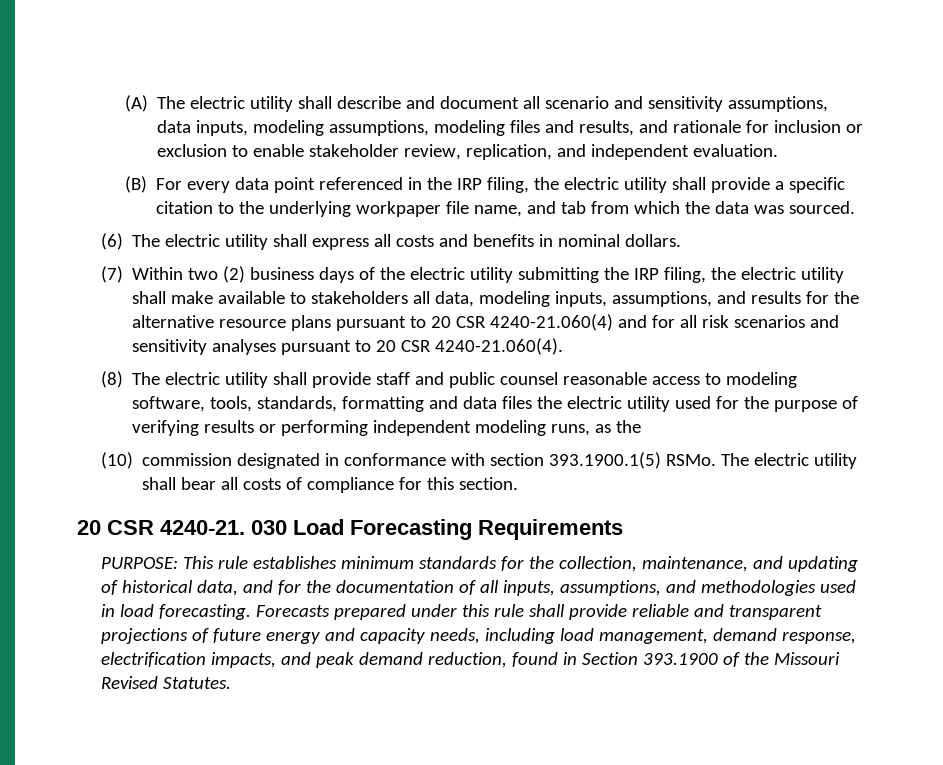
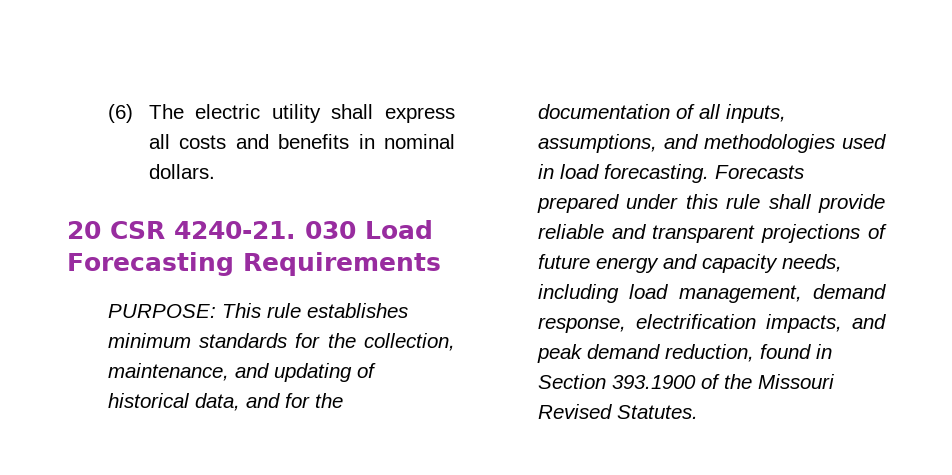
[125,95,829,112] [157,120,864,136] [157,144,779,160] [125,176,846,193] [156,201,856,217] (A) The electric utility shall describe and document all scenario and sensitivity assumptions, data inputs, modeling assumptions, modeling files and results, and rationale for inclusion or exclusion to enable stakeholder review, replication, and independent evaluation. // (B) For every data point referenced in the IRP filing, the electric utility shall provide a specific citation to the underlying workpaper file name, and tab from which the data was sourced. // -> (107, 113) none
[101,266,845,283] [132,291,860,307] [132,314,840,331] [132,338,564,355] [101,371,798,388] [132,396,859,412] [132,420,642,436] [101,452,858,469] [142,477,519,493] // (7) Within two (2) business days of the electric utility submitting the IRP filing, the electric utility shall make available to stakeholders all data, modeling inputs, assumptions, and results for the alternative resource plans pursuant to 20 CSR 4240-21.060(4) and for all risk scenarios and sensitivity analyses pursuant to 20 CSR 4240-21.060(4). // (8) The electric utility shall provide staff and public counsel reasonable access to modeling software, tools, standards, formatting and data files the electric utility used for the purpose of verifying results or performing independent modeling runs, as the // (10) commission designated in conformance with section 393.1900.1(5) RSMo. The electric utility shall bear all costs of compliance for this section. -> (215, 171) none

